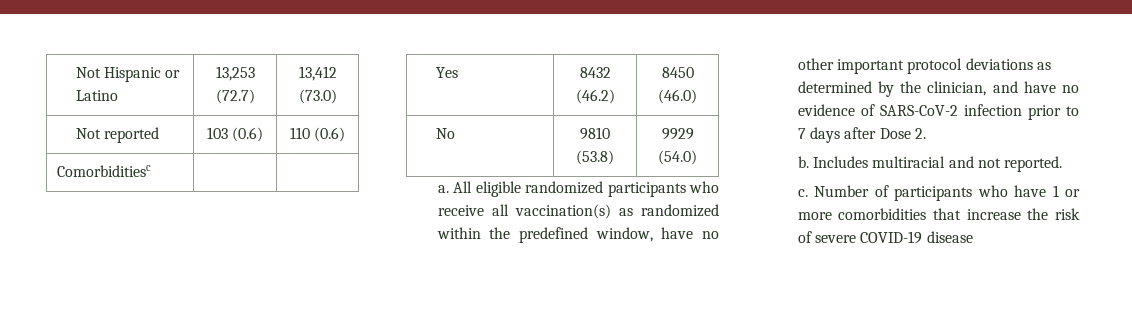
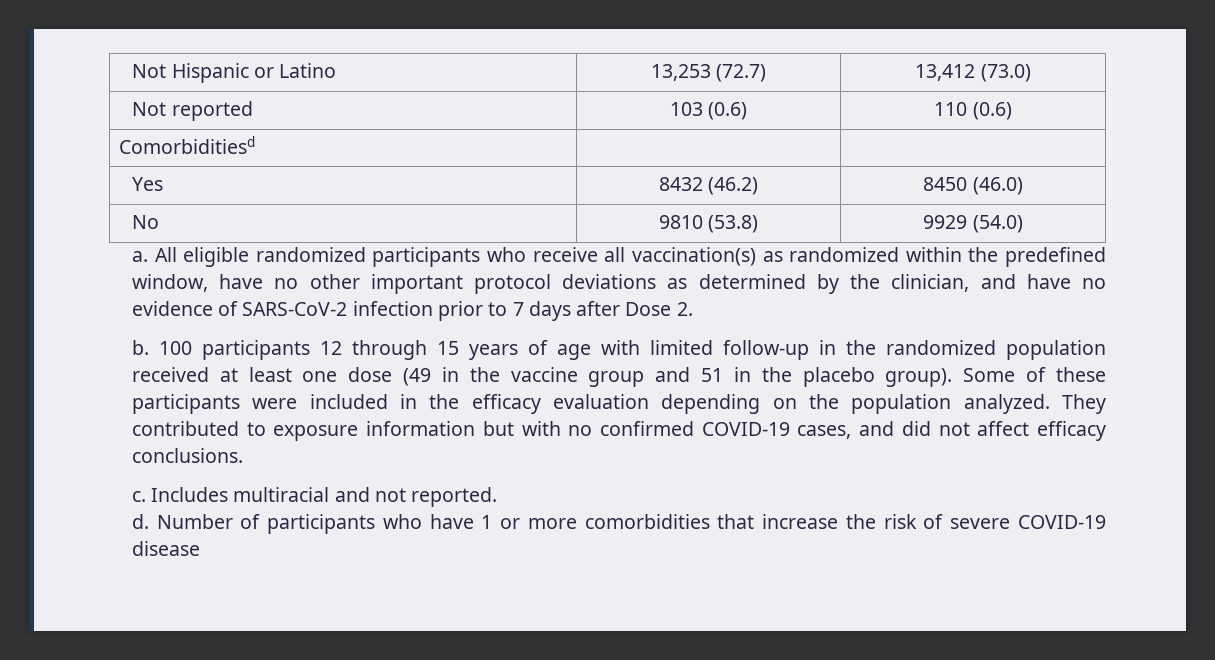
[56,165,151,177] Comorbiditiesc -> [118,136,255,154] Comorbiditiesd
(809, 162) none -> [158,340,1107,360] [131,367,1106,387] [131,394,1106,414] [131,421,1106,441] [131,448,243,463] [131,491,146,502] 100 participants 12 through 15 years of age with limited follow-up in the randomized population received at least one dose (49 in the vaccine group and 51 in the placebo group). Some of these participants were included in the efficacy evaluation depending on the population analyzed. They contributed to exposure information but with no confirmed COVID-19 cases, and did not affect efficacy conclusions. // c.
[797,189,808,197] c. -> [131,514,149,529] d.

